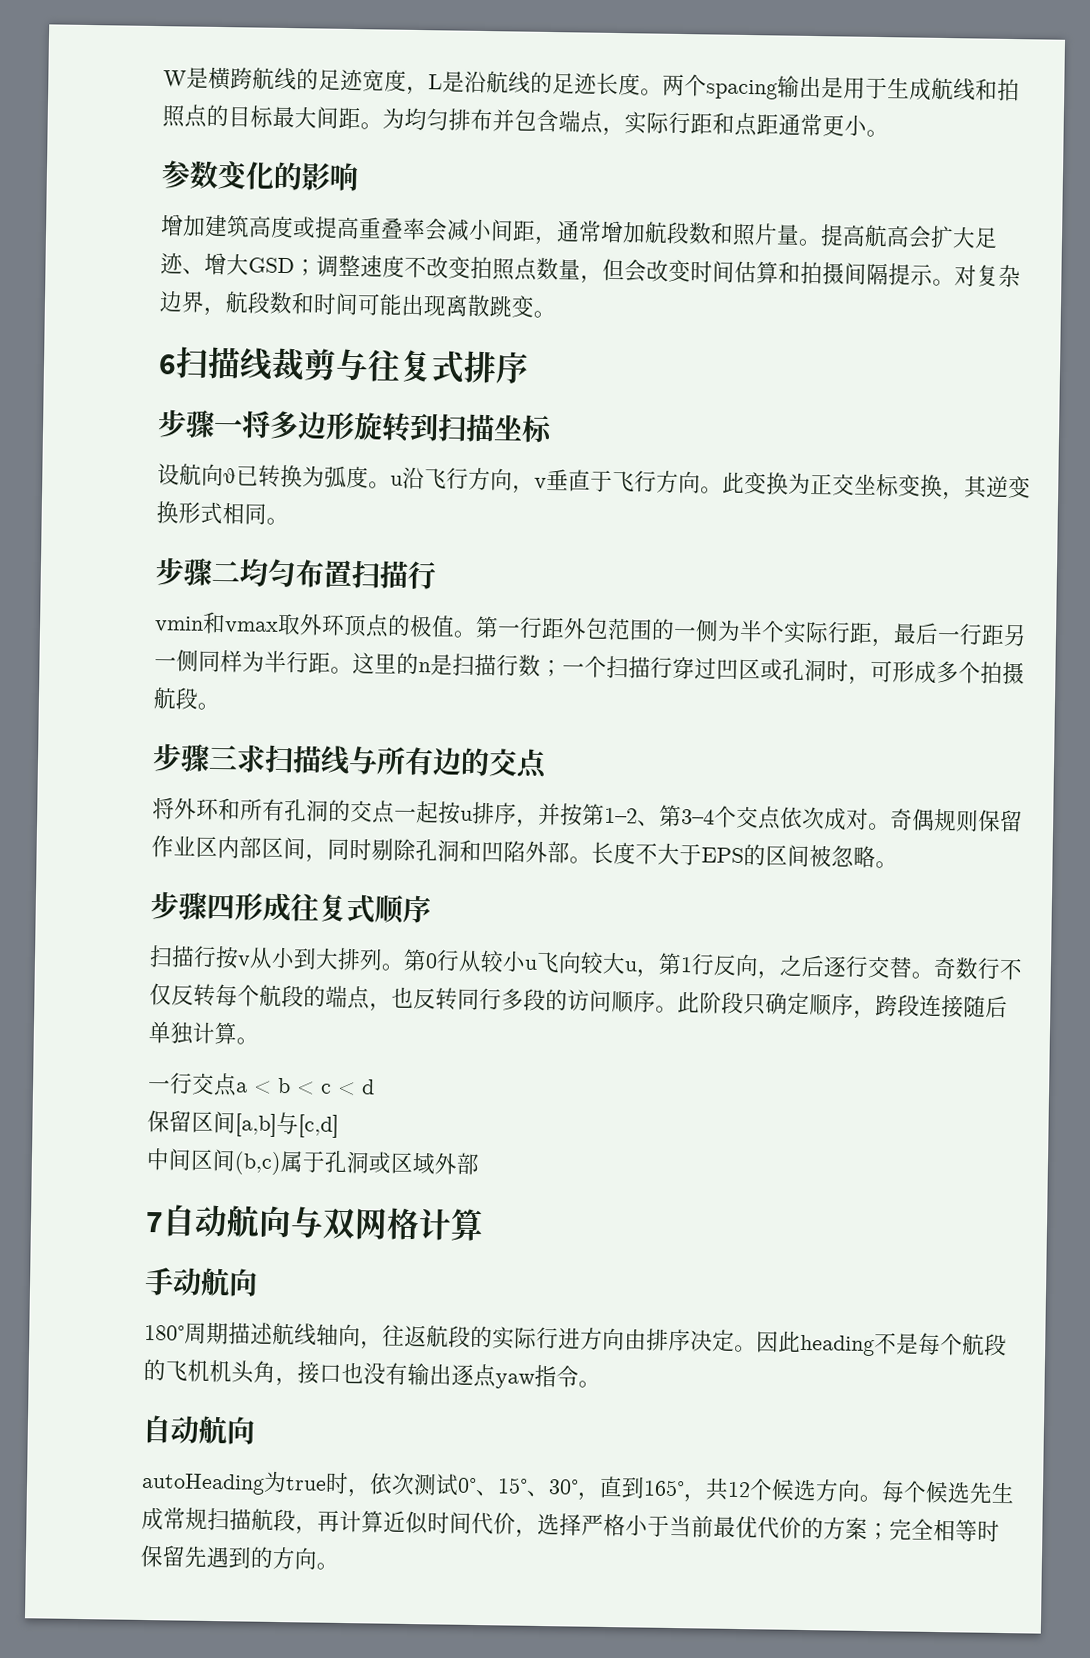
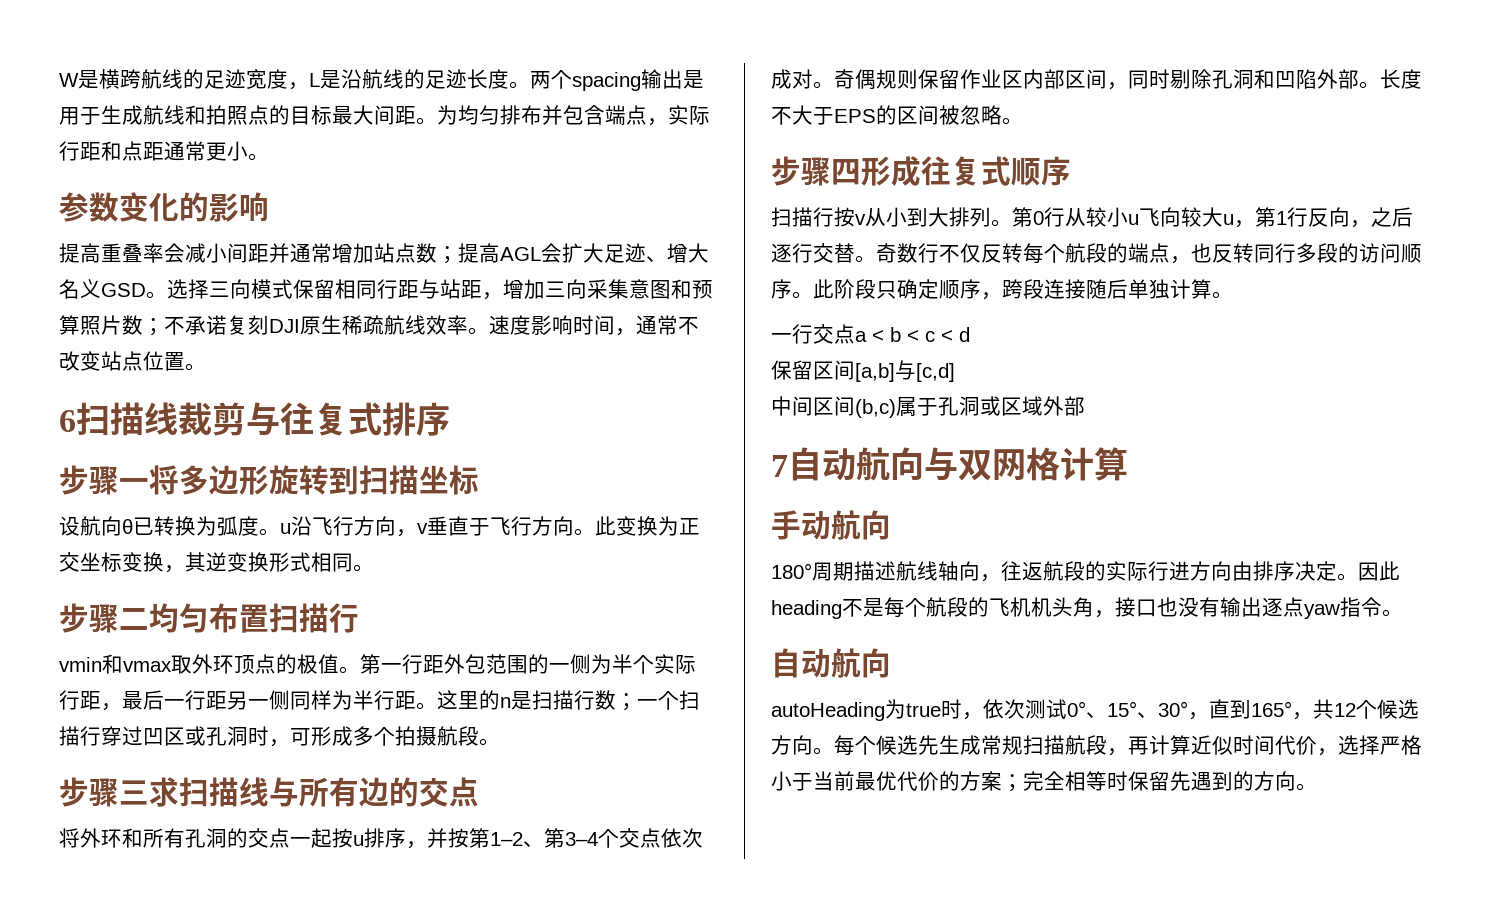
[160,214,316,239] 增加建筑高度或 -> (269, 207) none
[534,236,557,246] ， -> [269,243,290,263] 并
[644,221,998,249] [160,252,1021,288] [159,290,535,318] 航段数和照片量。提高航高会扩大足迹、增大GSD；调整速度不改变拍照点数量，但会改变时间估算和拍摄间隔提示。对复杂边界，航段数和时间可能出现离散跳变 -> [374,243,709,264] [59,279,713,300] [59,315,699,336] [59,351,185,371] 站点数；提高AGL会扩大足迹、增大名义GSD。选择三向模式保留相同行距与站距，增加三向采集意图和预算照片数；不承诺复刻DJI原生稀疏航线效率。速度影响时间，通常不改变站点位置

